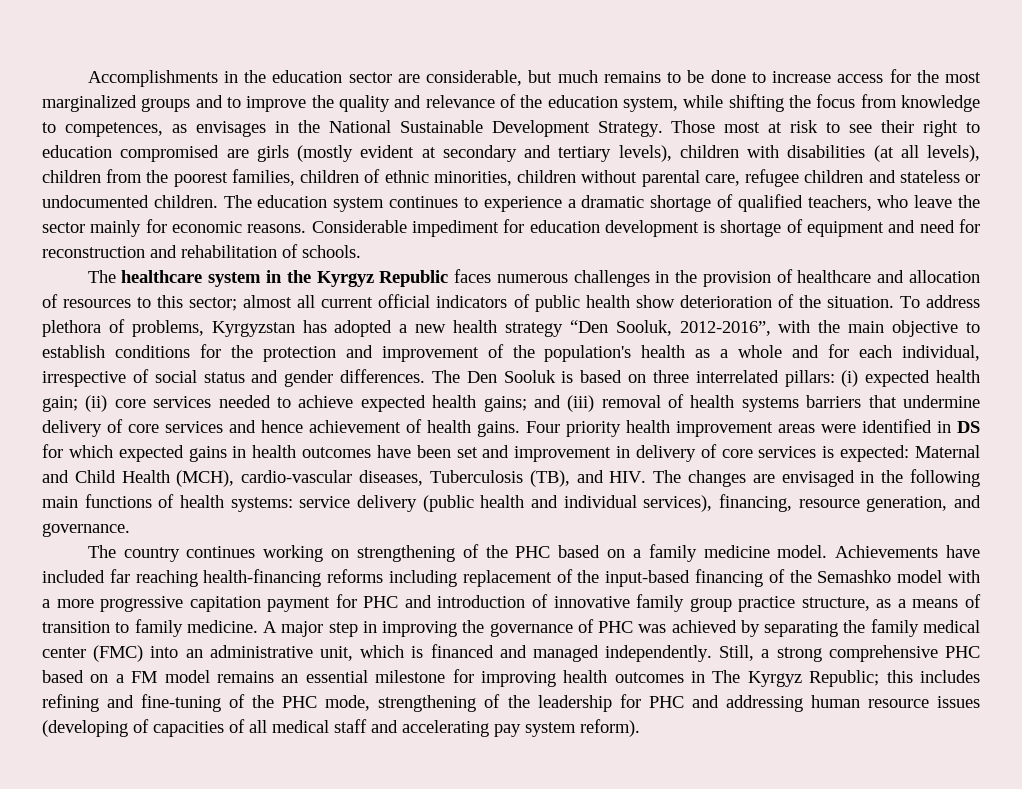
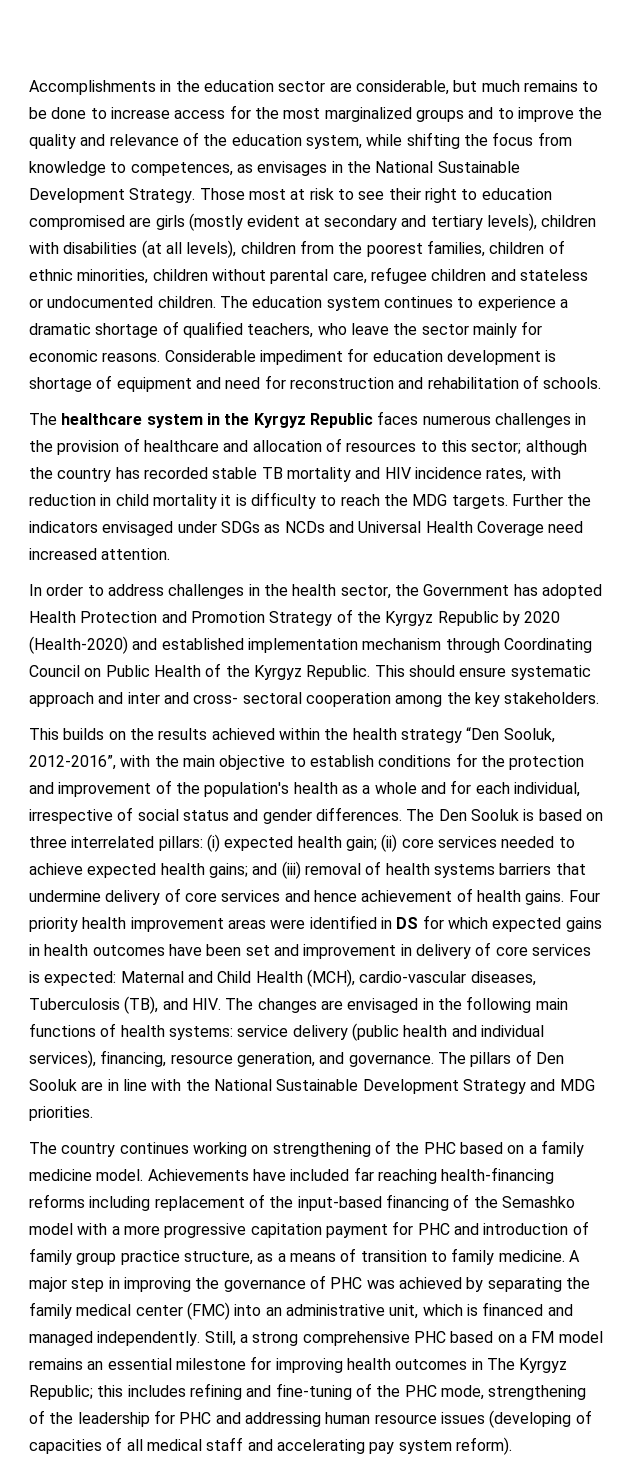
[243,294,981,312] [42,319,447,337] almost all current official indicators of public health show deterioration of the situation. To address plethora of problems, Kyrgyzstan has adopted a new -> [525,440,587,455] [29,467,561,482] [29,492,592,509] [29,521,584,536] [29,548,171,560] [29,584,602,599] [29,609,561,626] [29,636,592,654] [29,663,591,680] [29,692,600,707] [29,728,349,740] although the country has recorded stable TB mortality and HIV incidence rates, with reduction in child mortality it is difficulty to reach the MDG targets. Further the indicators envisaged under SDGs as NCDs and Universal Health Coverage need increased attention. // In order to address challenges in the health sector, the Government has adopted Health Protection and Promotion Strategy of the Kyrgyz Republic by 2020 (Health-2020) and established implementation mechanism through Coordinating Council on Public Health of the Kyrgyz Republic. This should ensure systematic approach and inter and cross- sectoral cooperation among the key stakeholders. // This builds on the results achieved within the
(130, 530) none -> [437,1050,564,1067] [29,1079,595,1094] [29,1106,93,1121] The pillars of Den Sooluk are in line with the National Sustainable Development Strategy and MDG priorities.
[553,596,630,608] innovative -> (589, 1228) none

